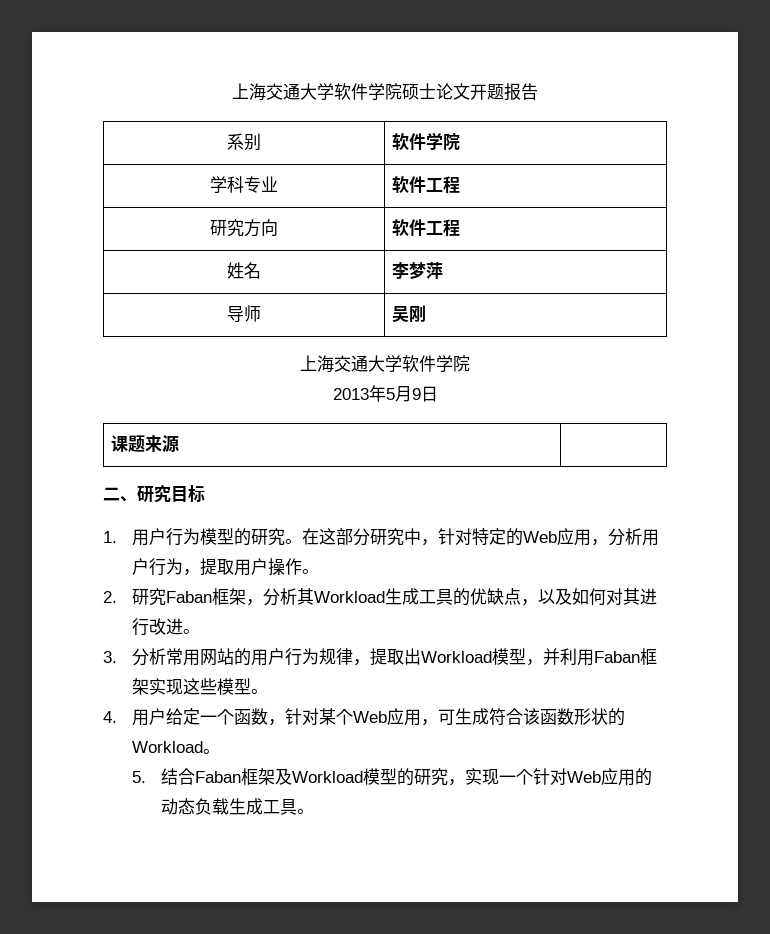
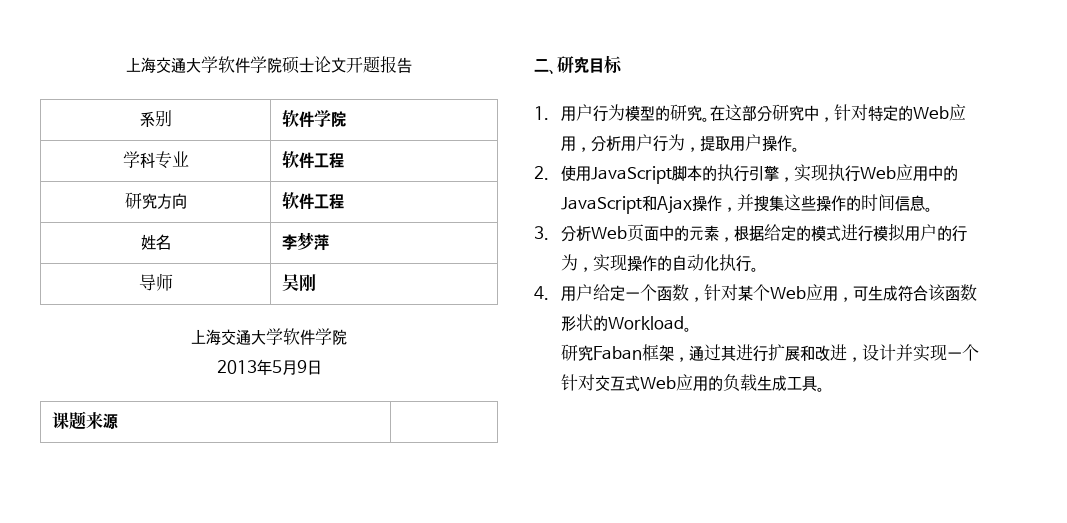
[132,588,658,606] [132,618,201,636] [103,648,658,666] [132,678,252,695] 研究Faban框架，分析其Workload生成工具的优缺点，以及如何对其进行改进。 // 3.分析常用网站的用户行为规律，提取出Workload模型，并利用Faban框架实现这些模型 -> [561,164,959,184] [561,194,934,214] [534,223,968,242] [561,254,752,272] 使用JavaScript脚本的执行引擎，实现执行Web应用中的JavaScript和Ajax操作，并搜集这些操作的时间信息。 // 3.分析Web页面中的元素，根据给定的模式进行模拟用户的行为，实现操作的自动化执行
[132,768,466,786] 5.结合Faban框架及Workload模型的研究， -> [561,344,914,362] 研究Faban框架，通过其进行扩展和改进，设计并
(568, 776) none -> [595,375,641,392] 交互式
[161,798,196,815] 动态 -> (724, 383) none

